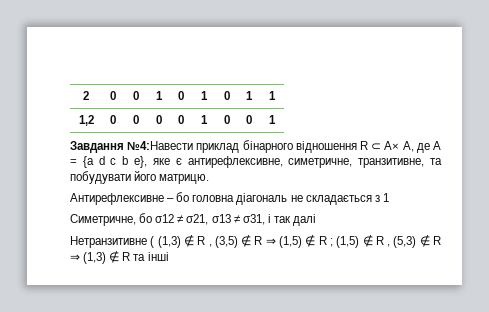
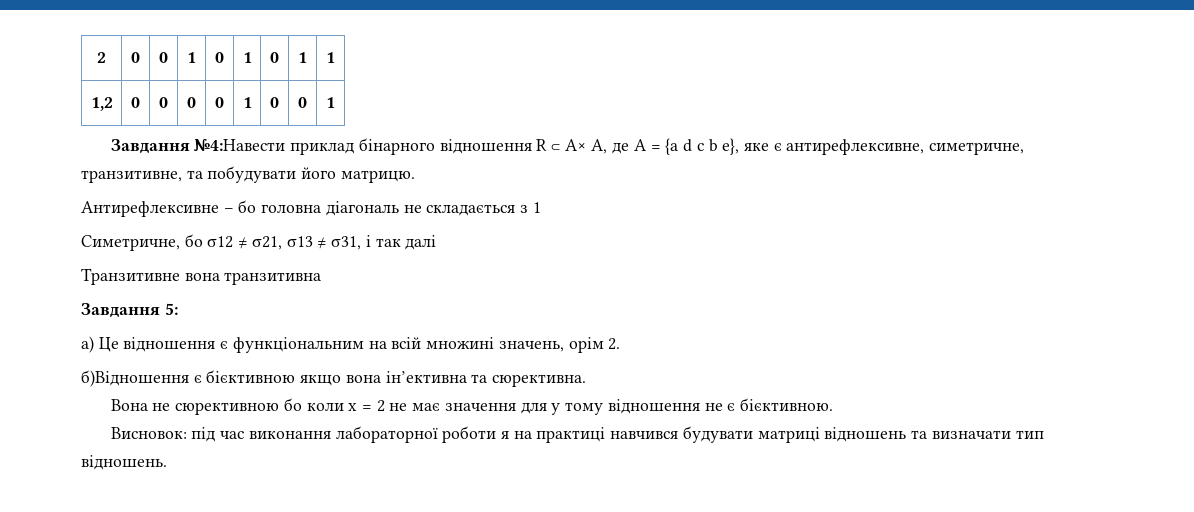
[70,234,442,248] [70,250,169,264] Нетранзитивне ( (1,3) ∉ R , (3,5) ∉ R ⇒ (1,5) ∉ R ; (1,5) ∉ R , (5,3) ∉ R ⇒ (1,3) ∉ R та інші -> [81,268,322,285] [81,303,178,318] [81,336,621,353] [81,370,587,387] [110,398,833,415] [110,426,1044,443] [81,455,167,470] Транзитивне вона транзитивна // Завдання 5: // a) Це відношення є функціональним на всій множині значень, орім 2. // б)Відношення є бієктивною якщо вона ін’ективна та сюрективна. // Вона не сюрективною бо коли х = 2 не має значення для у тому відношення не є бієктивною. // Висновок: під час виконання лабораторної роботи я на практиці навчився будувати матриці відношень та визначати тип відношень.

